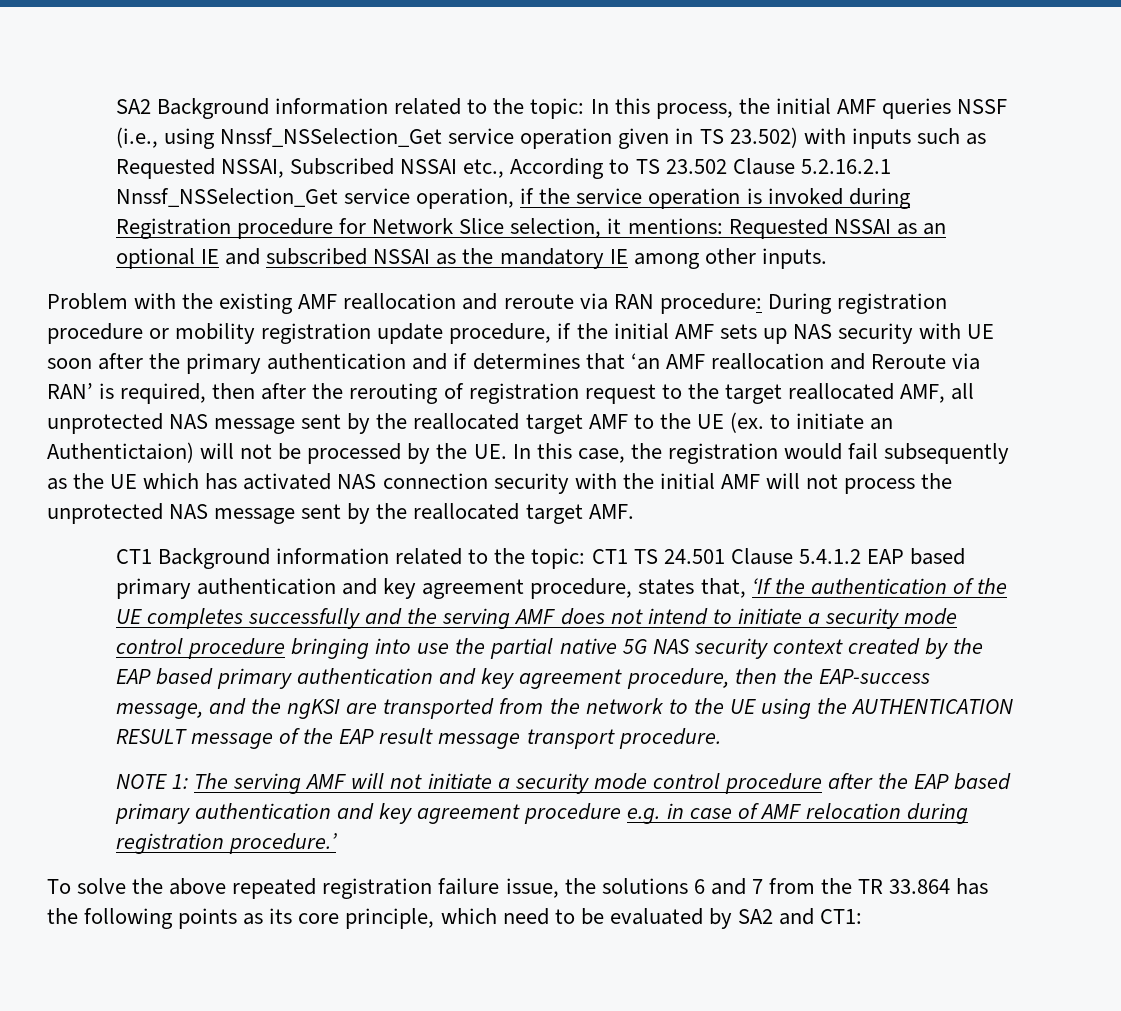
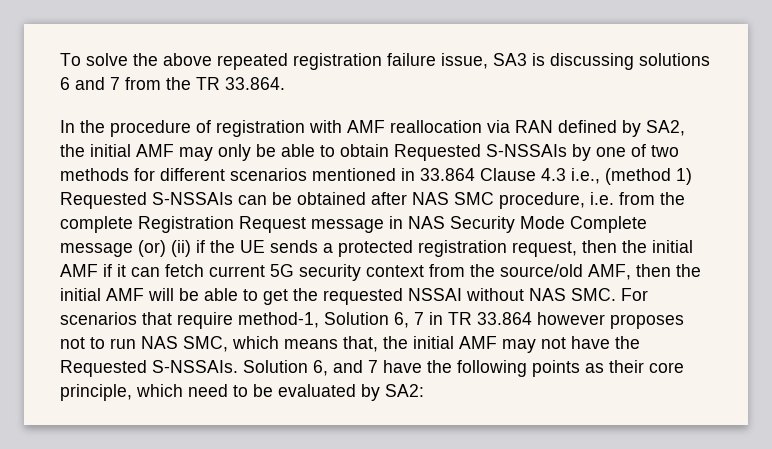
[115,98,1008,119] [115,127,986,149] [115,158,891,179] [115,188,911,209] [115,218,946,239] [115,248,827,269] [47,293,947,314] [47,323,995,344] [47,353,981,374] [47,383,975,404] [47,412,894,434] [47,442,1010,464] [47,473,953,494] [47,503,634,524] [115,548,965,569] [115,578,1007,599] [115,608,958,629] [115,638,984,659] [115,668,930,689] [115,698,1014,719] [115,728,721,749] [115,773,1012,794] [114,803,968,824] [115,833,338,854] SA2 Background information related to the topic: In this process, the initial AMF queries NSSF (i.e., using Nnssf_NSSelection_Get service operation given in TS 23.502) with inputs such as Requested NSSAI, Subscribed NSSAI etc., According to TS 23.502 Clause 5.2.16.2.1 Nnssf_NSSelection_Get service operation, if the service operation is invoked during Registration procedure for Network Slice selection, it mentions: Requested NSSAI as an optional IE and subscribed NSSAI as the mandatory IE among other inputs. // Problem with the existing AMF reallocation and reroute via RAN procedure: During registration procedure or mobility registration update procedure, if the initial AMF sets up NAS security with UE soon after the primary authentication and if determines that ‘an AMF reallocation and Reroute via RAN’ is required, then after the rerouting of registration request to the target reallocated AMF, all unprotected NAS message sent by the reallocated target AMF to the UE (ex. to initiate an Authentictaion) will not be processed by the UE. In this case, the registration would fail subsequently as the UE which has activated NAS connection security with the initial AMF will not process the unprotected NAS message sent by the reallocated target AMF. // CT1 Background information related to the topic: CT1 TS 24.501 Clause 5.4.1.2 EAP based primary authentication and key agreement procedure, states that, ‘If the authentication of the UE completes successfully and the serving AMF does not intend to initiate a security mode control procedure bringing into use the partial native 5G NAS security context created by the EAP based primary authentication and key agreement procedure, then the EAP-success message, and the ngKSI are transported from the network to the UE using the AUTHENTICATION RESULT message of the EAP result message transport procedure. // NOTE 1: The serving AMF will not initiate a security mode control procedure after the EAP based primary authentication and key agreement procedure e.g. in case of AMF relocation during registration procedure.’ // -> (60, 59) none
[564,878,596,894] the -> [493,53,634,70] SA3 is discussing
[889,878,989,895] 33.864 has -> [225,77,285,90] [60,120,685,137] [60,144,679,161] [60,168,692,185] [60,192,685,209] [60,216,647,233] [60,240,693,257] [60,264,701,281] [60,288,648,305] [60,312,684,329] [60,336,640,353] [60,360,422,377] 33.864. // In the procedure of registration with AMF reallocation via RAN defined by SA2, the initial AMF may only be able to obtain Requested S-NSSAIs by one of two methods for different scenarios mentioned in 33.864 Clause 4.3 i.e., (method 1) Requested S-NSSAIs can be obtained after NAS SMC procedure, i.e. from the complete Registration Request message in NAS Security Mode Complete message (or) (ii) if the UE sends a protected registration request, then the initial AMF if it can fetch current 5G security context from the source/old AMF, then the initial AMF will be able to get the requested NSSAI without NAS SMC. For scenarios that require method-1, Solution 6, 7 in TR 33.864 however proposes not to run NAS SMC, which means that, the initial AMF may not have the Requested S-NSSAIs. Solution 6, and 7 have
[269,908,293,924] its -> [609,360,644,373] their
[737,908,863,925] SA2 and CT1: -> [385,384,424,397] SA2:

